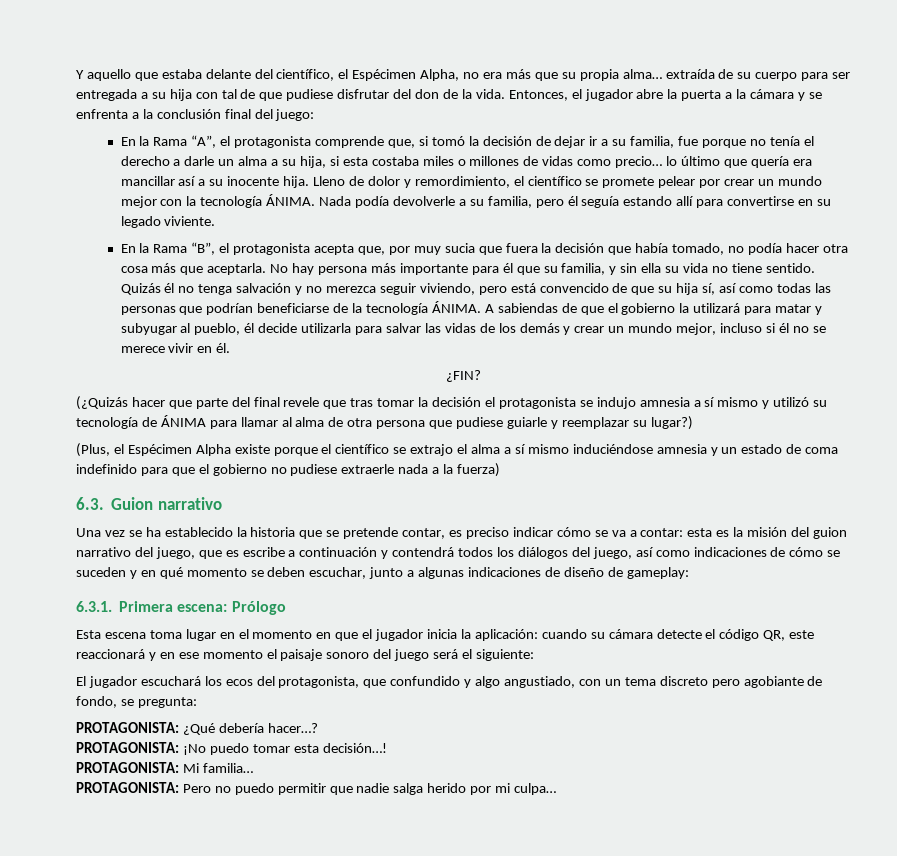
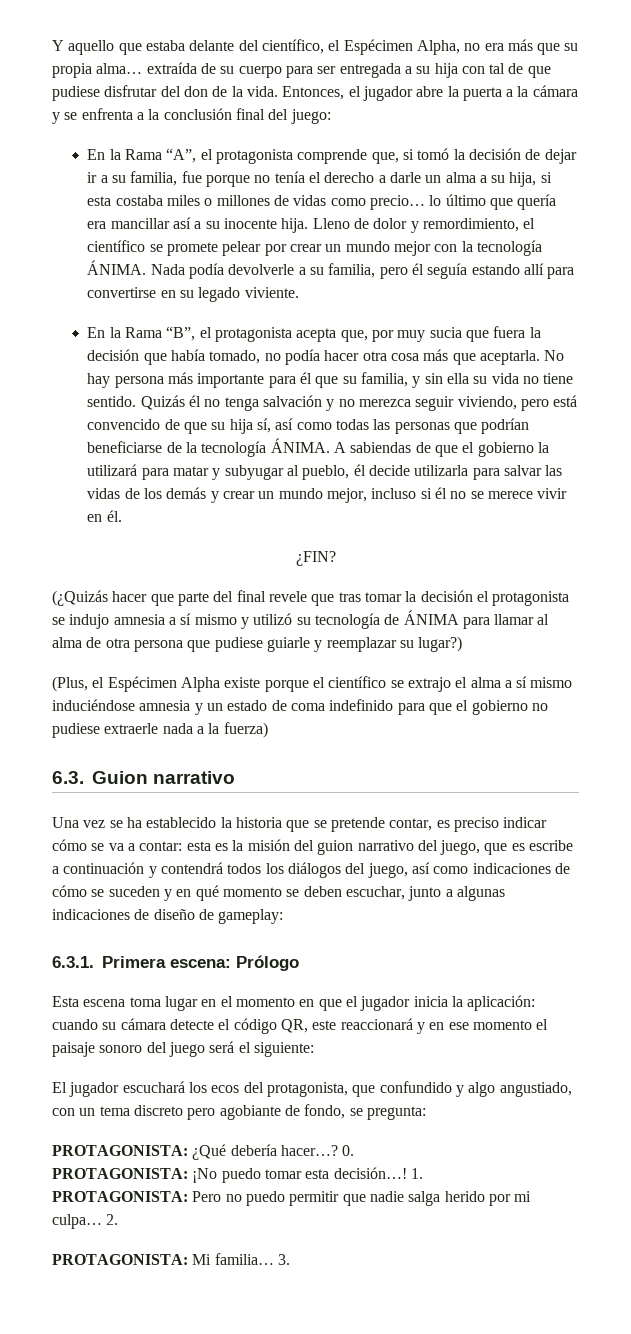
(318, 728) none -> [342,1145,355,1156] 0.
[76,762,253,773] // PROTAGONISTA: Mi familia… -> [410,1168,423,1179] 1.
(557, 789) none -> [106,1214,119,1225] [52,1253,290,1265] 2. // PROTAGONISTA: Mi familia… 3.

